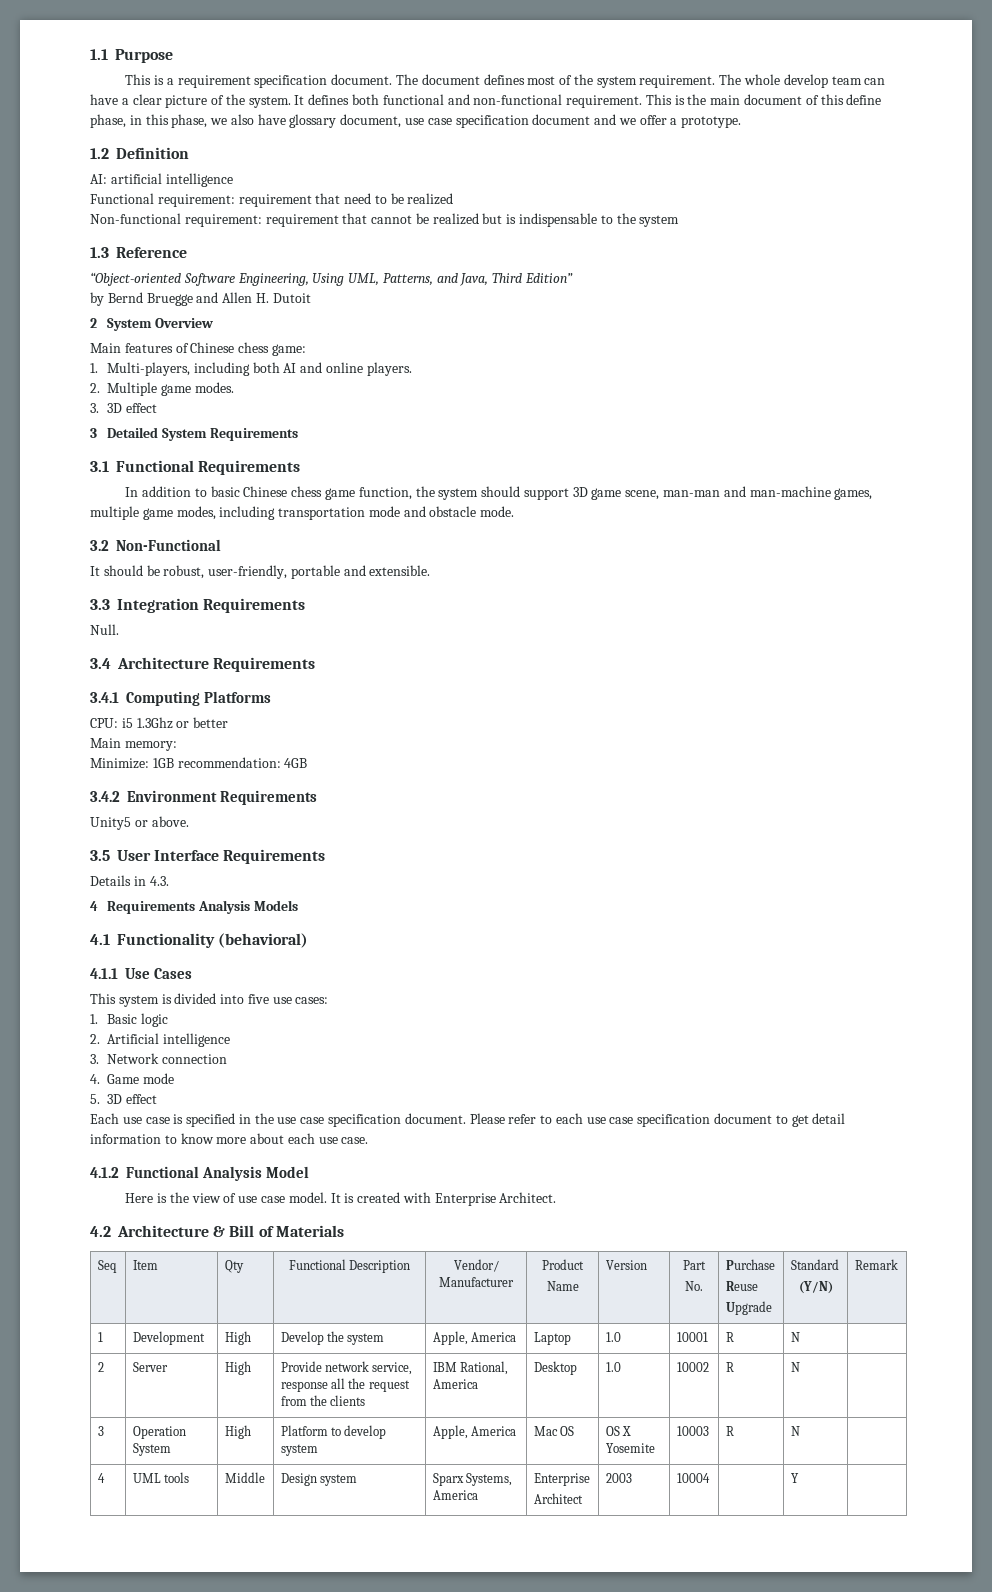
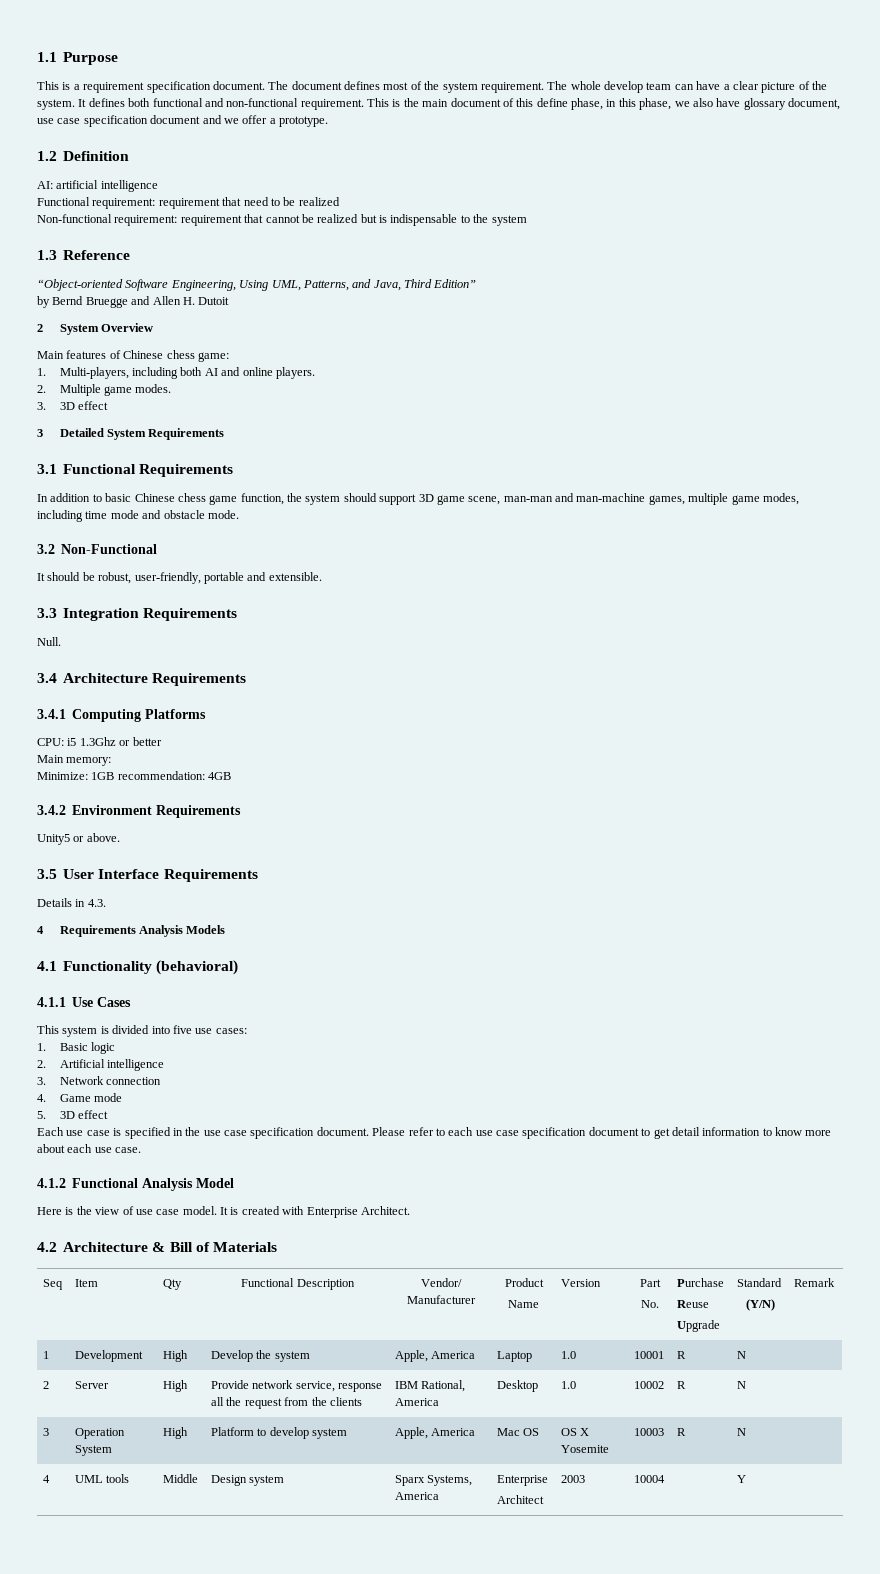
[278,507,366,520] transportation -> [85,511,108,519] time

